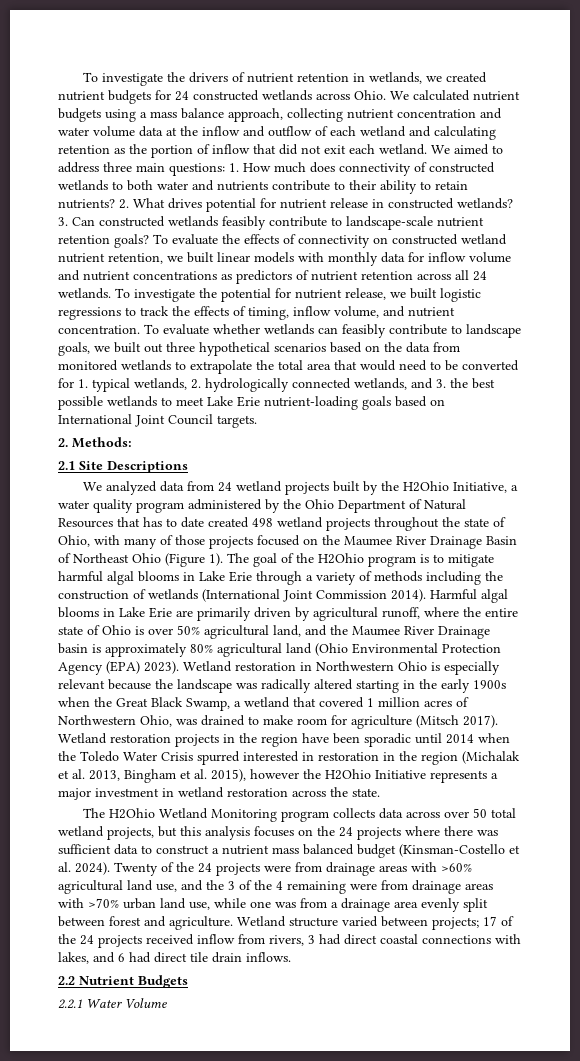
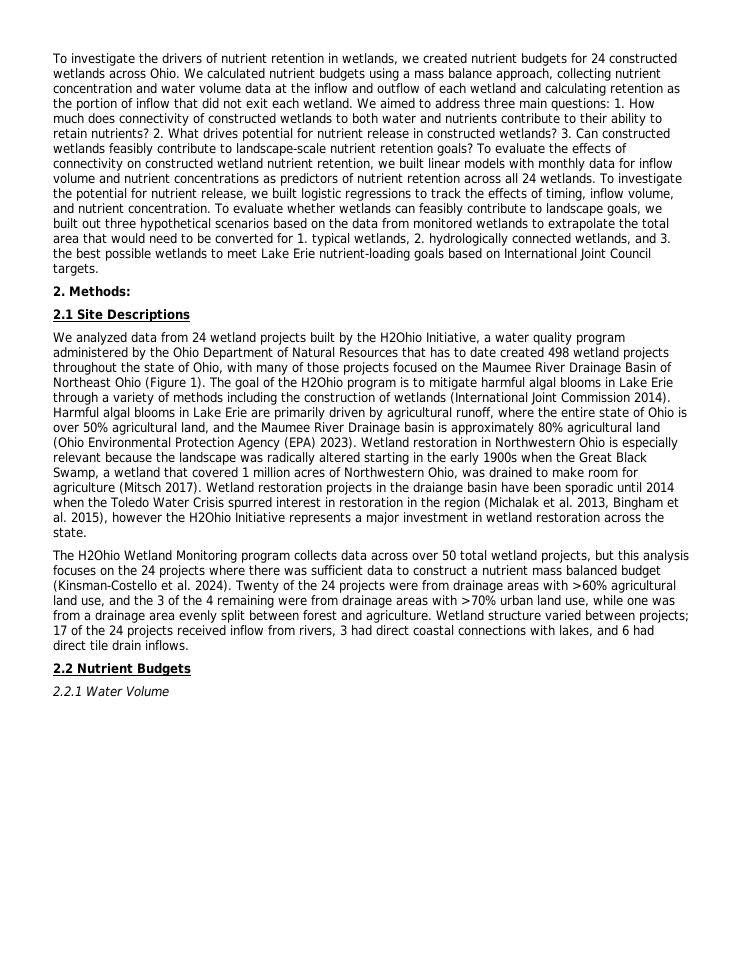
[261,734,298,747] region -> [413,482,497,495] draiange basin
[243,751,299,762] interested -> [275,497,321,508] interest

